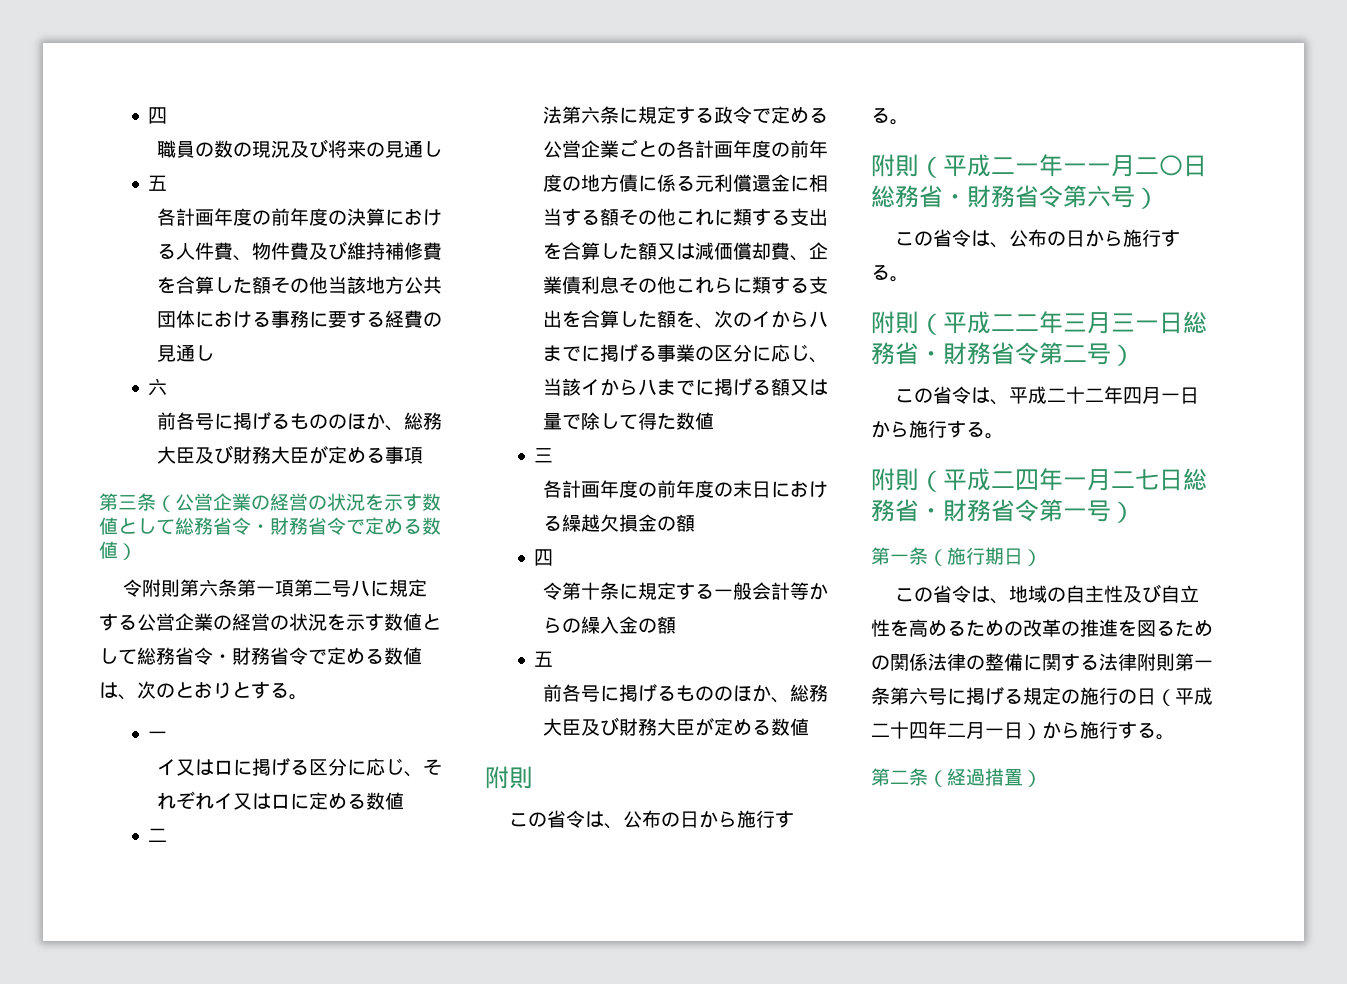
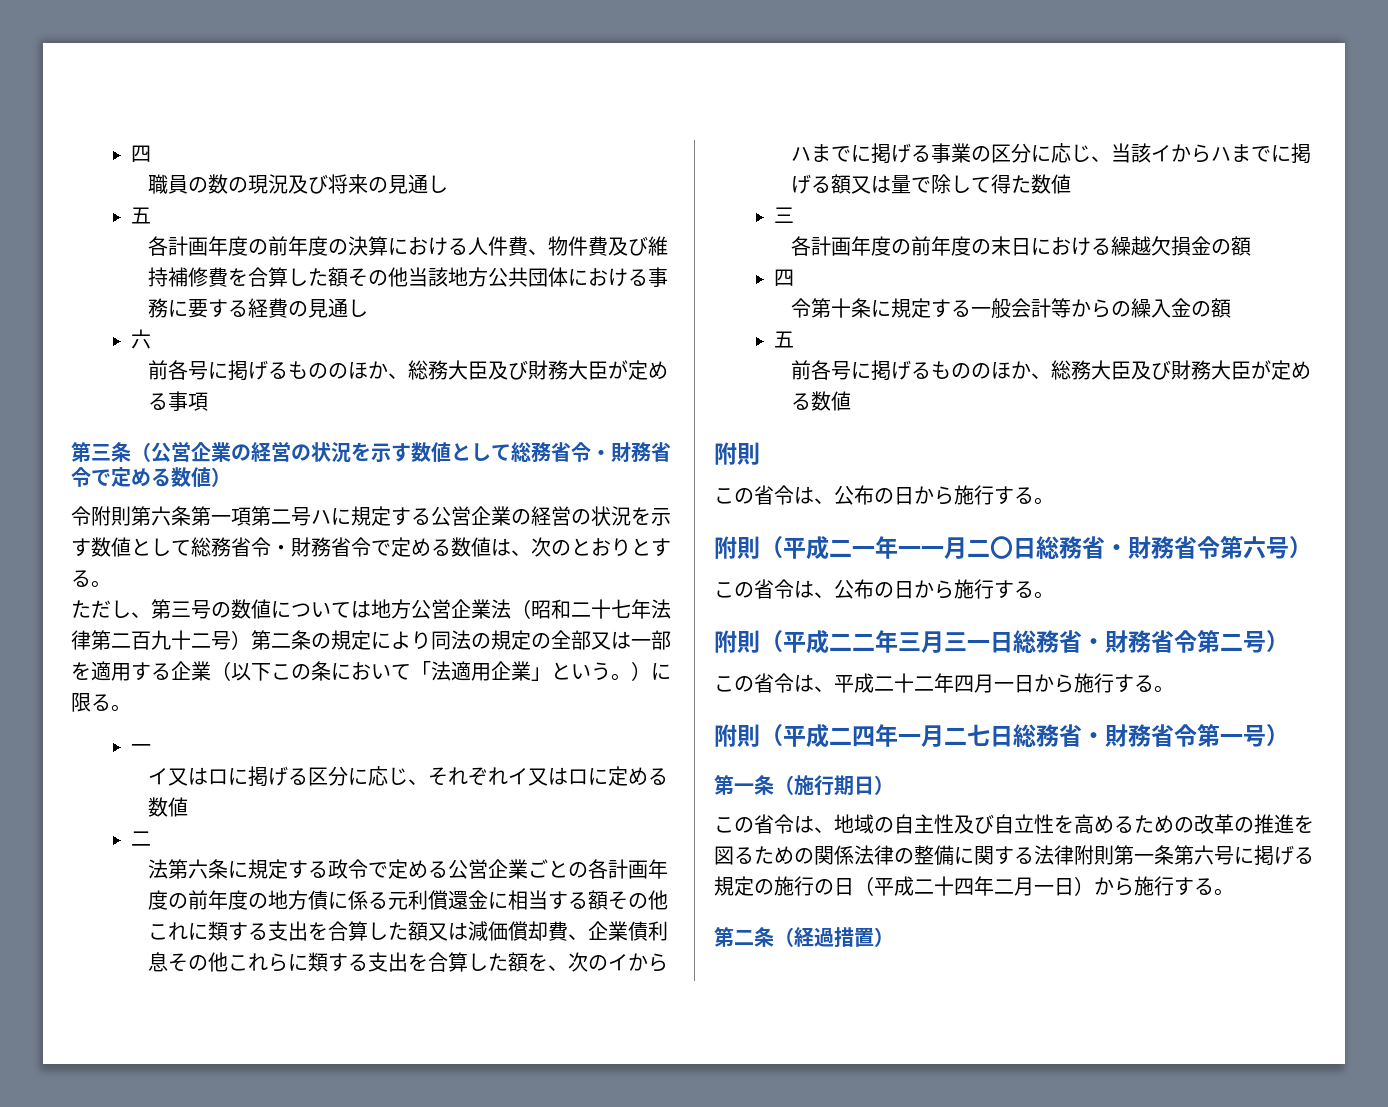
(308, 697) none -> [71,599,671,619] [71,630,671,650] [71,661,671,681] [71,692,131,712] // ただし、第三号の数値については地方公営企業法（昭和二十七年法律第二百九十二号）第二条の規定により同法の規定の全部又は一部を適用する企業（以下この条において「法適用企業」という。）に限る。

